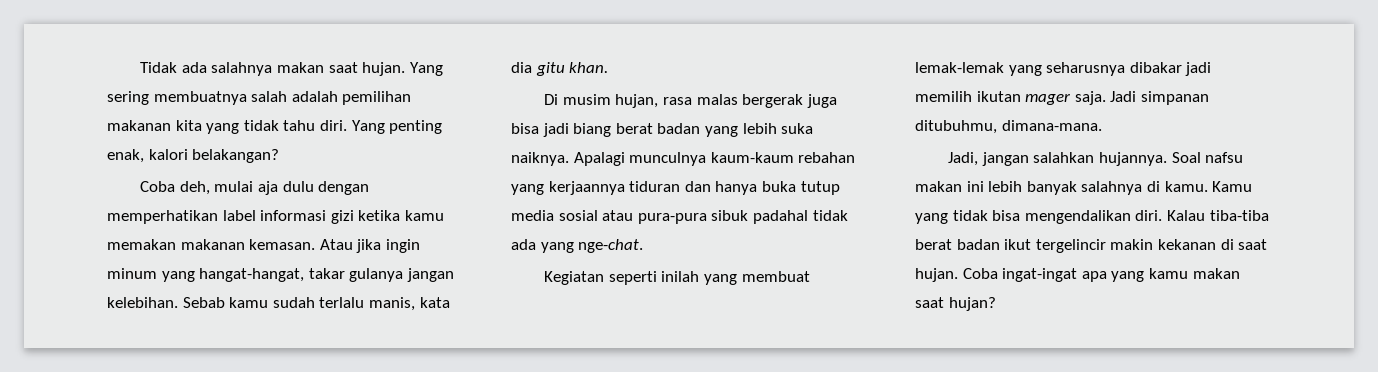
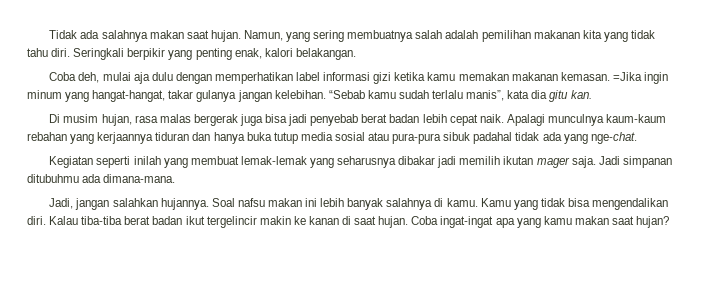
[409,62,443,76] Yang -> [243,30,311,42] Namun, yang
[351,120,385,134] Yang -> [73,48,193,60] Seringkali berpikir yang
[192,149,280,163] belakangan? -> [295,48,356,60] belakangan.
[319,239,382,253] Atau jika -> [612,72,642,81] =Jika
[182,297,225,308] Sebab -> [328,90,365,99] “Sebab
[368,297,415,311] manis, -> [466,90,505,101] manis”,
[569,62,609,73] khan. -> [570,90,592,99] kan.
[573,123,814,137] [511,152,569,166] biang berat badan yang lebih suka naiknya. -> [310,114,504,126] penyebab berat badan lebih cepat naik.
[915,120,997,134] ditubuhmu, -> [27,174,102,183] ditubuhmu ada
[1157,239,1216,250] kekanan -> [293,216,339,225] ke kanan

